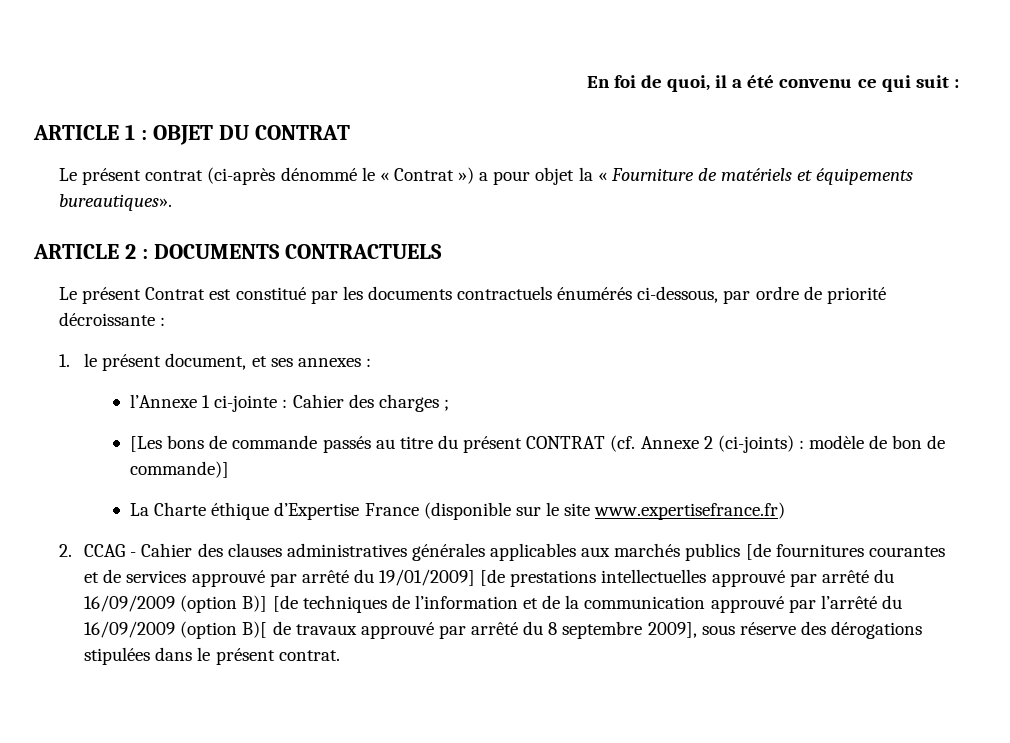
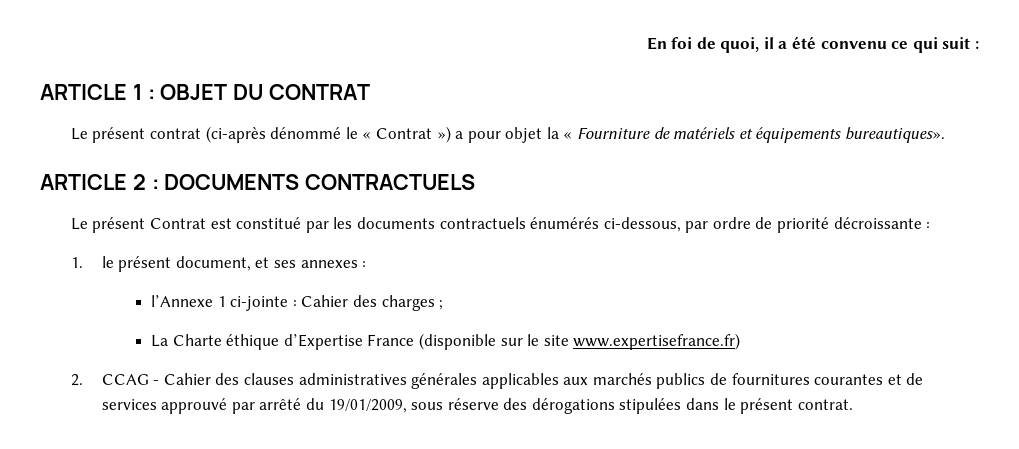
[130,435,946,453] [130,461,230,478] // [Les bons de commande passés au titre du présent CONTRAT (cf. Annexe 2 (ci-joints) : modèle de bon de commande)] -> (444, 305) none
[745,543,771,560] [de -> [710,373,728,385] de
[379,569,894,587] [84,595,902,613] [84,621,697,639] 19/01/2009] [de prestations intellectuelles approuvé par arrêté du 16/09/2009 (option B)] [de techniques de l’information et de la communication approuvé par l’arrêté du 16/09/2009 (option B)[ de travaux approuvé par arrêté du 8 septembre 2009], -> [328,399,407,413] 19/01/2009,

